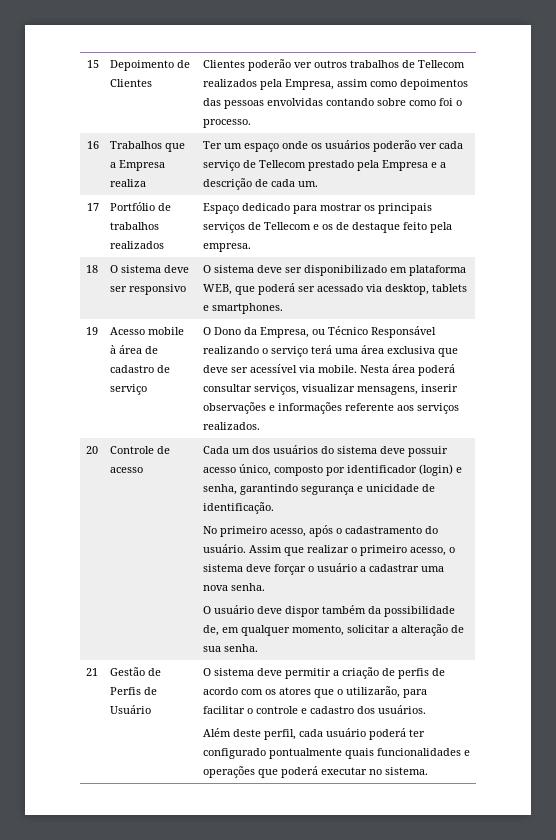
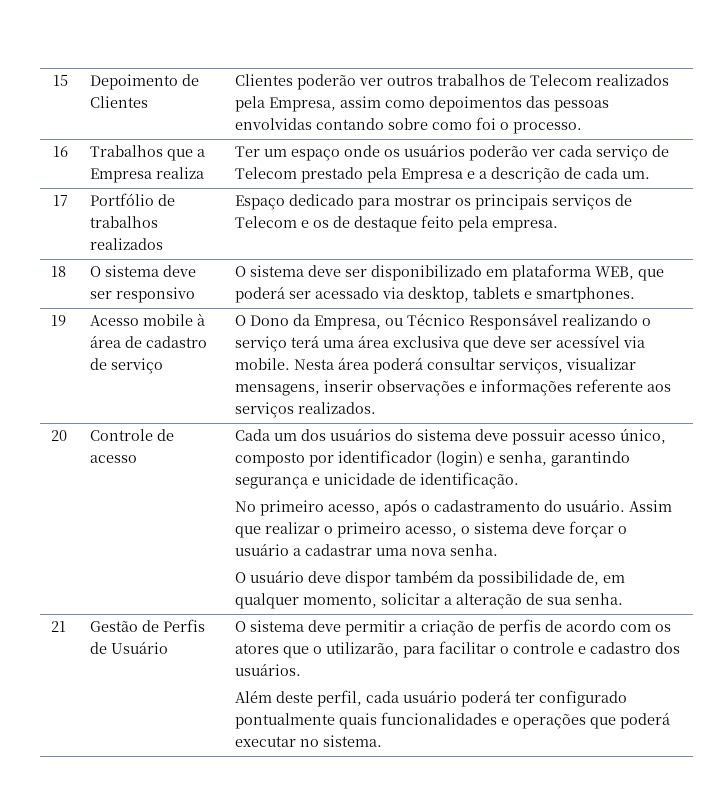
[417,60,465,68] Tellecom -> [530,74,593,86] Telecom
[258,160,306,168] Tellecom -> [235,167,298,179] Telecom
[263,222,311,230] Tellecom -> [235,216,298,228] Telecom

